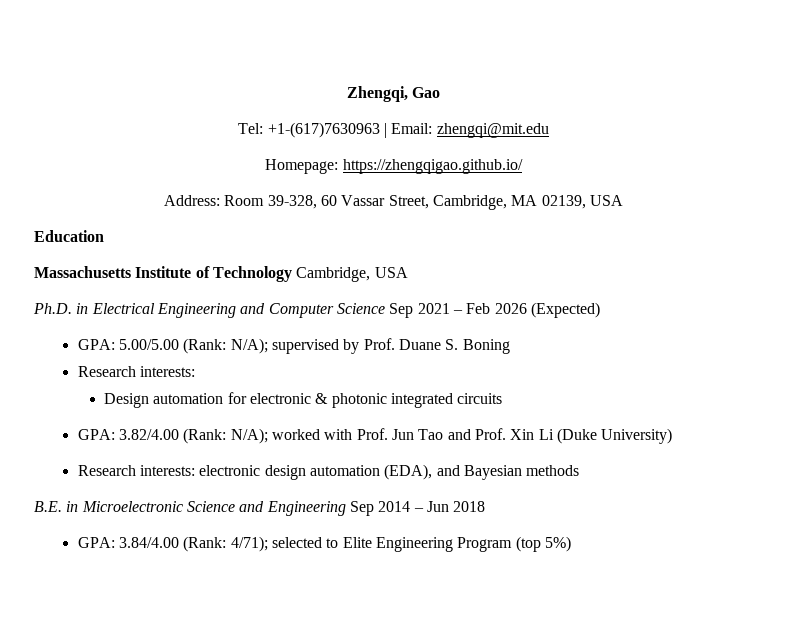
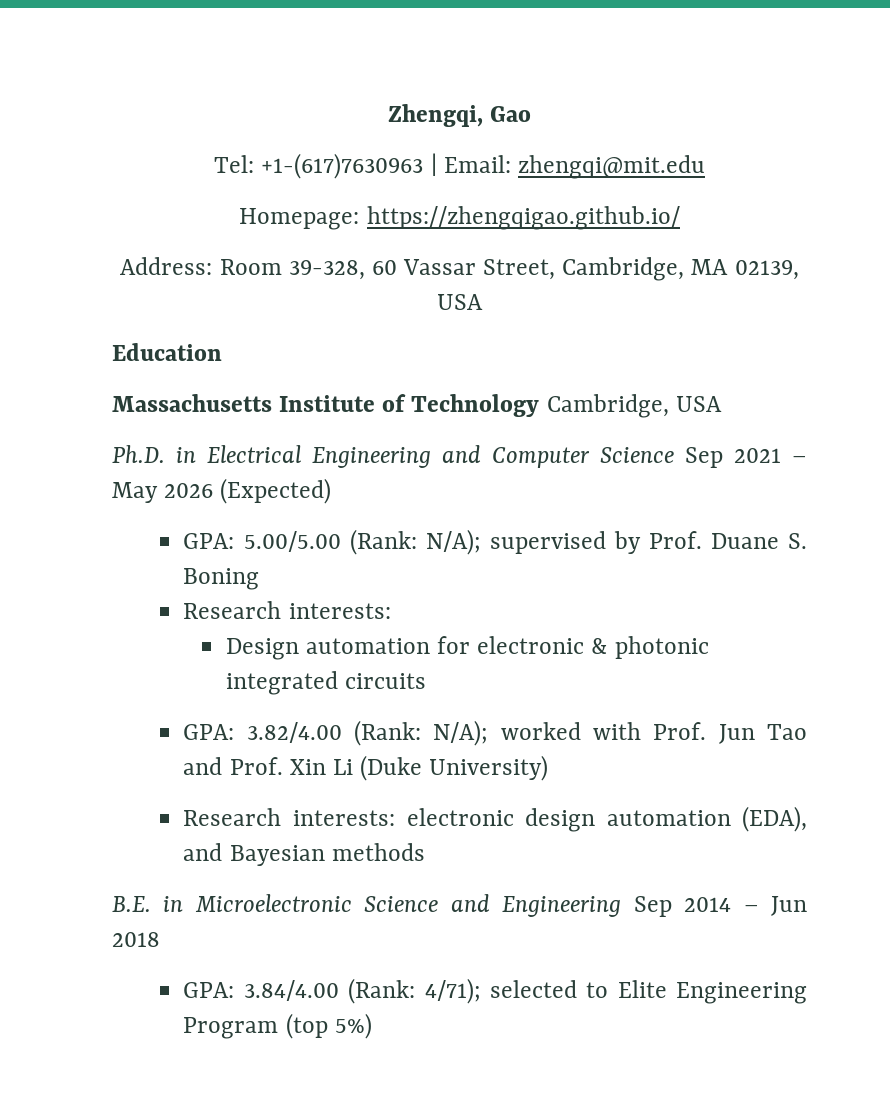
[466,303,491,314] Feb -> [112,482,158,503] May

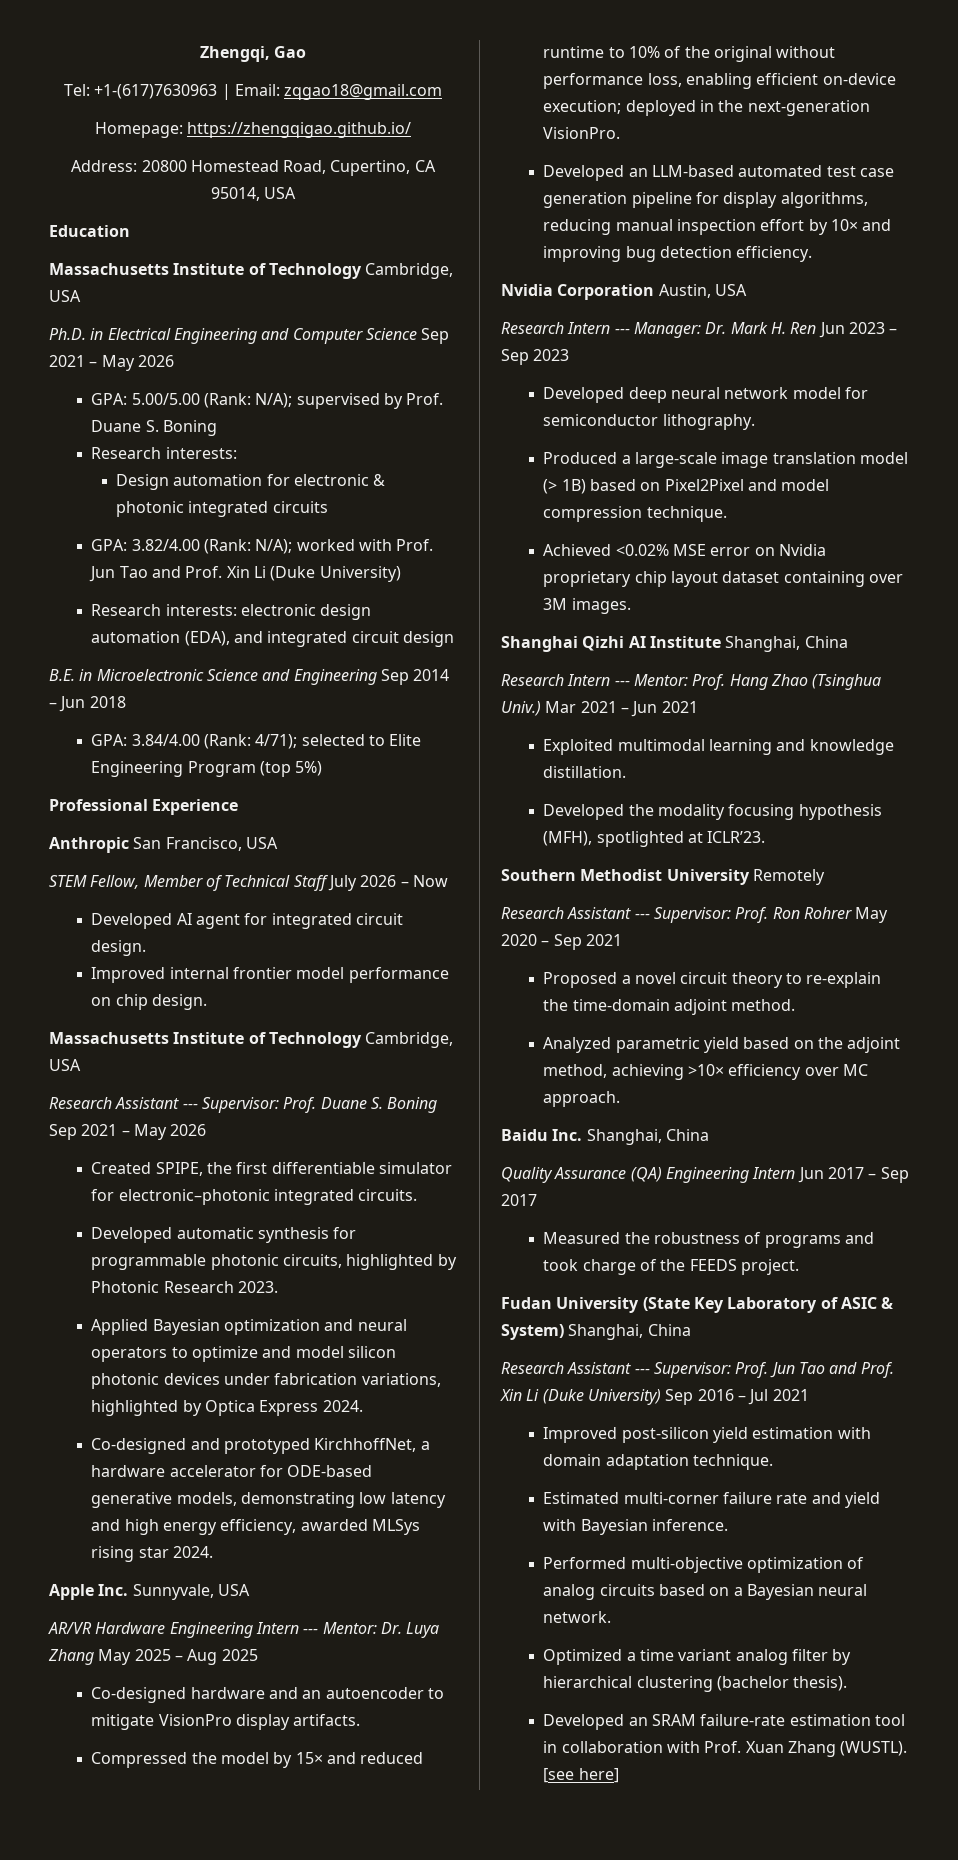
[517,155,705,179] zhengqi@mit.edu -> [284,84,443,100] zqgao18@gmail.com
[219,257,799,281] Room 39-328, 60 Vassar Street, Cambridge, MA 02139, -> [141,160,436,176] [210,187,260,201] 20800 Homestead Road, Cupertino, CA 95014,
[220,478,332,504] (Expected) -> (174, 361) none
[229,843,425,866] Bayesian methods -> [267,631,454,647] integrated circuit design
(372, 1026) none -> [49,799,239,815] [49,837,278,853] [49,875,448,891] [91,913,403,929] [91,940,147,956] [91,967,449,983] [91,994,208,1010] [49,1032,454,1048] [49,1059,81,1071] [49,1097,438,1113] [49,1124,207,1140] [91,1162,452,1176] [91,1189,418,1205] [91,1227,357,1243] [91,1254,457,1270] [91,1281,279,1293] [91,1319,407,1335] [91,1346,396,1362] [91,1373,441,1389] [91,1400,363,1416] [91,1438,430,1454] [91,1465,373,1477] [91,1492,446,1508] [91,1519,420,1535] [91,1546,214,1562] [49,1584,250,1600] [48,1622,440,1638] [48,1649,258,1665] [91,1687,444,1703] [91,1714,361,1730] [91,1752,424,1768] [543,46,836,62] [543,73,896,89] [543,100,870,116] [543,127,621,139] [543,165,894,181] [543,192,868,208] [543,219,892,235] [543,246,813,262] [501,284,747,300] [501,322,898,338] [501,349,570,365] [543,387,868,403] [543,414,755,430] [543,452,908,468] [543,479,830,494] [543,506,727,522] [543,544,826,556] [543,571,903,587] [543,598,631,614] [501,636,848,652] [501,674,882,690] [501,701,698,717] [543,739,894,755] [543,766,627,778] [543,804,882,820] [543,831,766,847] [501,869,825,885] [501,907,889,923] [501,934,622,950] [543,972,882,988] [543,999,796,1015] [543,1037,901,1053] [543,1064,868,1080] [543,1091,621,1107] [501,1129,709,1145] [501,1167,909,1183] [501,1194,537,1206] [543,1232,874,1248] [543,1259,799,1275] [501,1297,894,1313] [501,1324,691,1340] [501,1362,894,1378] [500,1389,809,1405] [543,1427,871,1443] [543,1454,774,1470] [543,1492,880,1508] [543,1519,729,1535] [543,1557,865,1573] [543,1584,868,1600] [543,1611,612,1623] [543,1649,852,1665] [543,1676,848,1692] [543,1714,905,1730] [543,1741,908,1757] [543,1768,619,1783] // Professional Experience // Anthropic San Francisco, USA // STEM Fellow, Member of Technical Staff July 2026 – Now // Developed AI agent for integrated circuit design. // Improved internal frontier model performance on chip design. // Massachusetts Institute of Technology Cambridge, USA // Research Assistant --- Supervisor: Prof. Duane S. Boning Sep 2021 – May 2026 // Created SPIPE, the first differentiable simulator for electronic–photonic integrated circuits. // Developed automatic synthesis for programmable photonic circuits, highlighted by Photonic Research 2023. // Applied Bayesian optimization and neural operators to optimize and model silicon photonic devices under fabrication variations, highlighted by Optica Express 2024. // Co-designed and prototyped KirchhoffNet, a hardware accelerator for ODE-based generative models, demonstrating low latency and high energy efficiency, awarded MLSys rising star 2024. // Apple Inc. Sunnyvale, USA // AR/VR Hardware Engineering Intern --- Mentor: Dr. Luya Zhang May 2025 – Aug 2025 // Co-designed hardware and an autoencoder to mitigate VisionPro display artifacts. // Compressed the model by 15× and reduced runtime to 10% of the original without performance loss, enabling efficient on-device execution; deployed in the next-generation VisionPro. // Developed an LLM-based automated test case generation pipeline for display algorithms, reducing manual inspection effort by 10× and improving bug detection efficiency. // Nvidia Corporation Austin, USA // Research Intern --- Manager: Dr. Mark H. Ren Jun 2023 – Sep 2023 // Developed deep neural network model for semiconductor lithography. // Produced a large-scale image translation model (> 1B) based on Pixel2Pixel and model compression technique. // Achieved <0.02% MSE error on Nvidia proprietary chip layout dataset containing over 3M images. // Shanghai Qizhi AI Institute Shanghai, China // Research Intern --- Mentor: Prof. Hang Zhao (Tsinghua Univ.) Mar 2021 – Jun 2021 // Exploited multimodal learning and knowledge distillation. // Developed the modality focusing hypothesis (MFH), spotlighted at ICLR’23. // Southern Methodist University Remotely // Research Assistant --- Supervisor: Prof. Ron Rohrer May 2020 – Sep 2021 // Proposed a novel circuit theory to re-explain the time-domain adjoint method. // Analyzed parametric yield based on the adjoint method, achieving >10× efficiency over MC approach. // Baidu Inc. Shanghai, China // Quality Assurance (QA) Engineering Intern Jun 2017 – Sep 2017 // Measured the robustness of programs and took charge of the FEEDS project. // Fudan University (State Key Laboratory of ASIC & System) Shanghai, China // Research Assistant --- Supervisor: Prof. Jun Tao and Prof. Xin Li (Duke University) Sep 2016 – Jul 2021 // Improved post-silicon yield estimation with domain adaptation technique. // Estimated multi-corner failure rate and yield with Bayesian inference. // Performed multi-objective optimization of analog circuits based on a Bayesian neural network. // Optimized a time variant analog filter by hierarchical clustering (bachelor thesis). // Developed an SRAM failure-rate estimation tool in collaboration with Prof. Xuan Zhang (WUSTL). [see here]

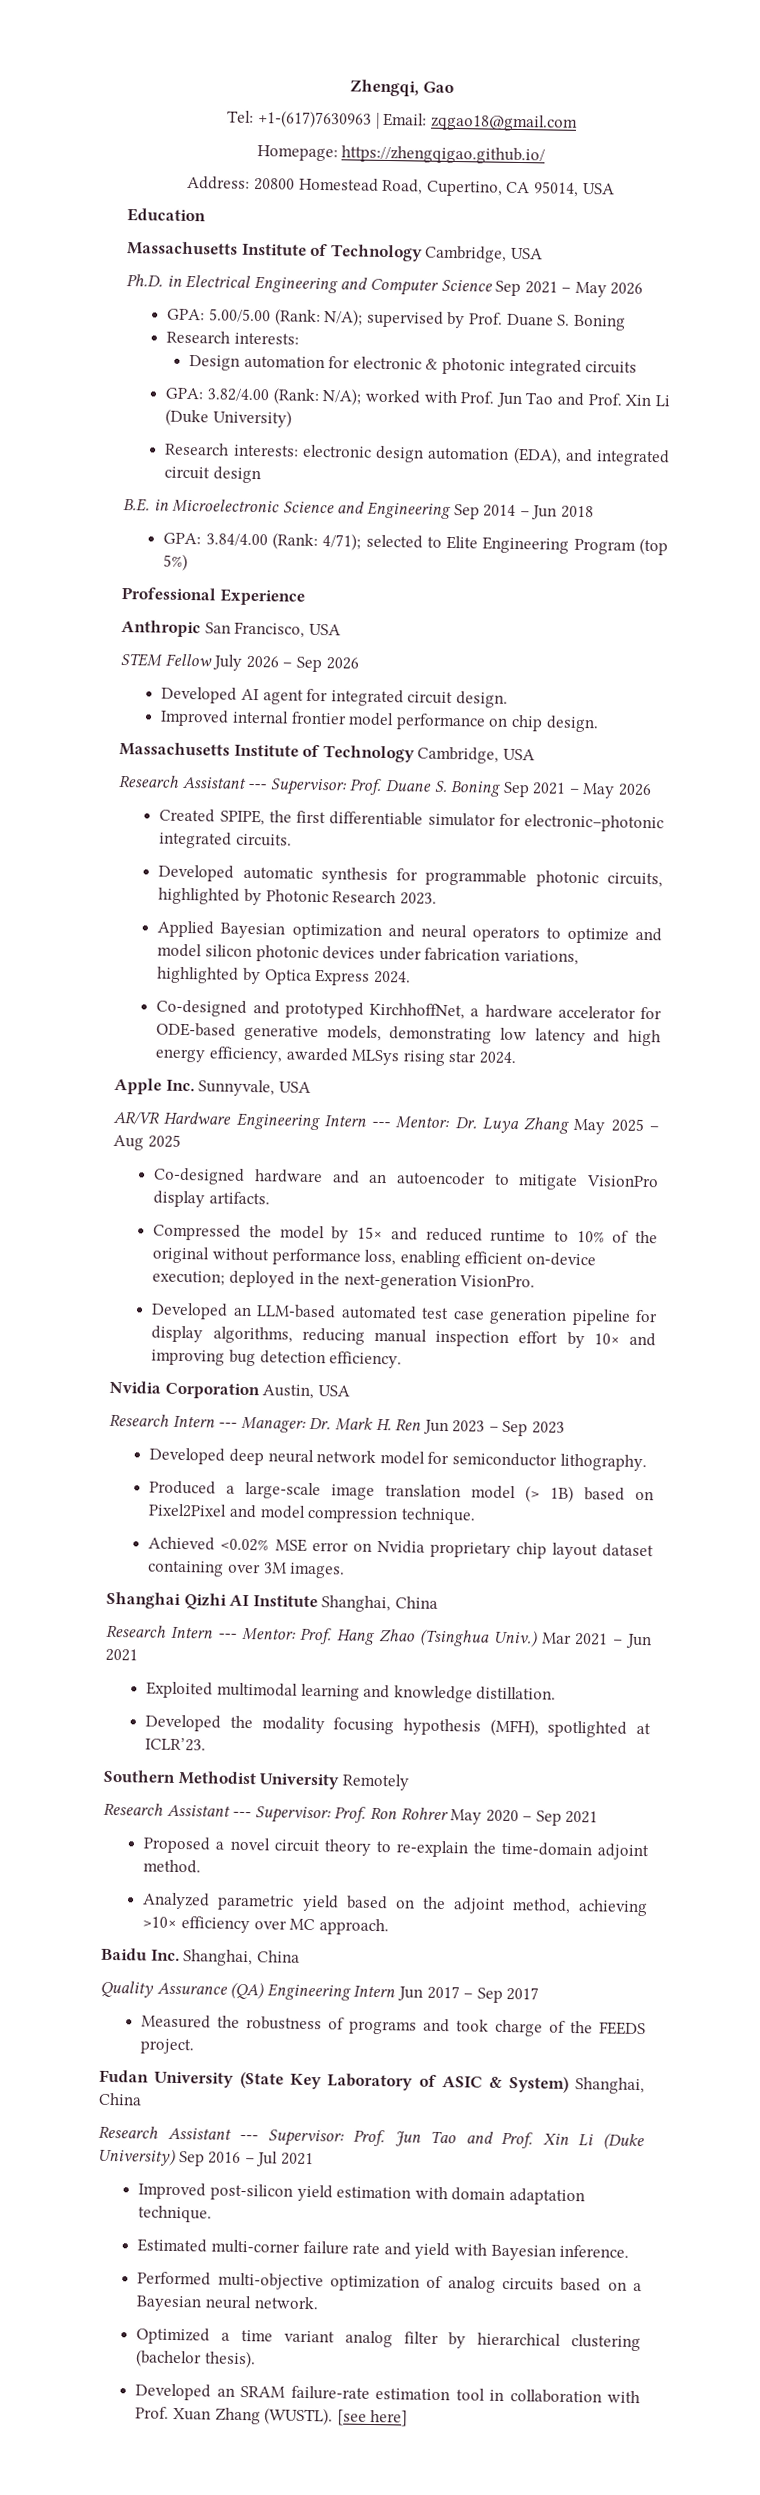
[90,875,329,891] Fellow, Member of Technical Staff -> [164,653,212,667] Fellow
[412,875,448,887] Now -> [295,656,359,673] Sep 2026

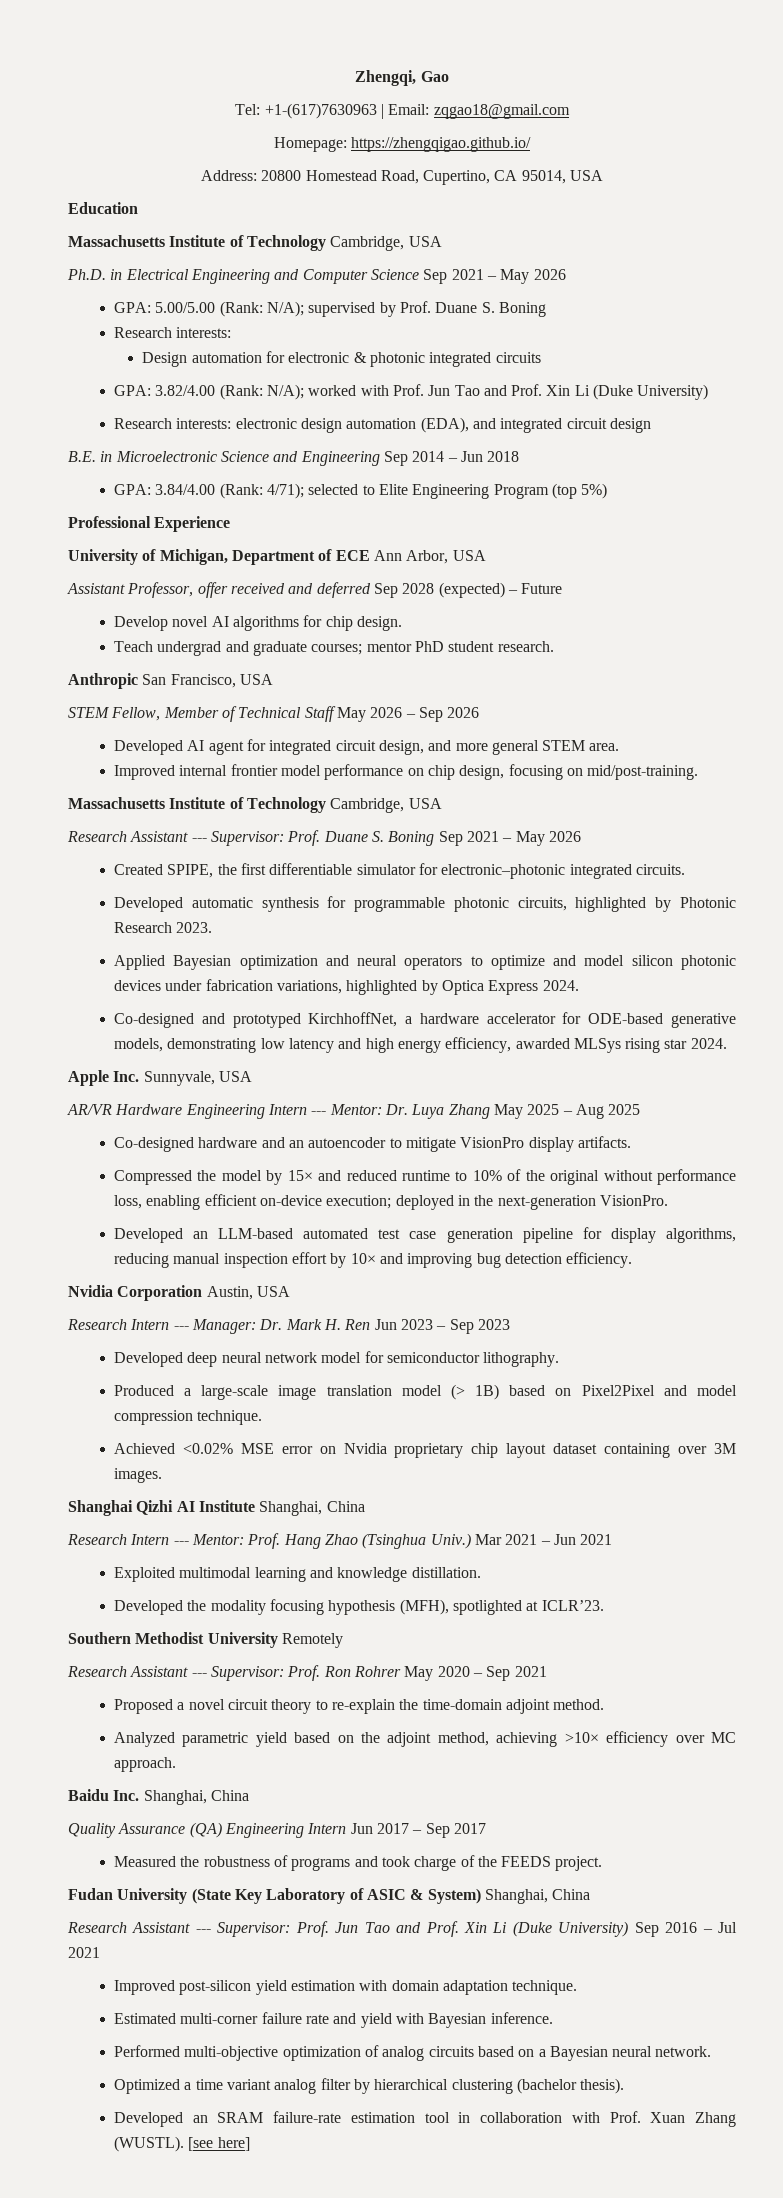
(305, 597) none -> [68,549,486,565] [67,582,563,598] [113,615,402,631] [113,641,554,656] // University of Michigan, Department of ECE Ann Arbor, USA // Assistant Professor, offer received and deferred Sep 2028 (expected) – Future // Develop novel AI algorithms for chip design. // Teach undergrad and graduate courses; mentor PhD student research.
[164,653,243,671] Fellow July -> [111,706,366,722] Fellow, Member of Technical Staff May
[455,691,508,708] design. -> [378,740,620,755] design, and more general STEM area.
[545,715,599,733] design. -> [459,764,699,780] design, focusing on mid/post-training.

